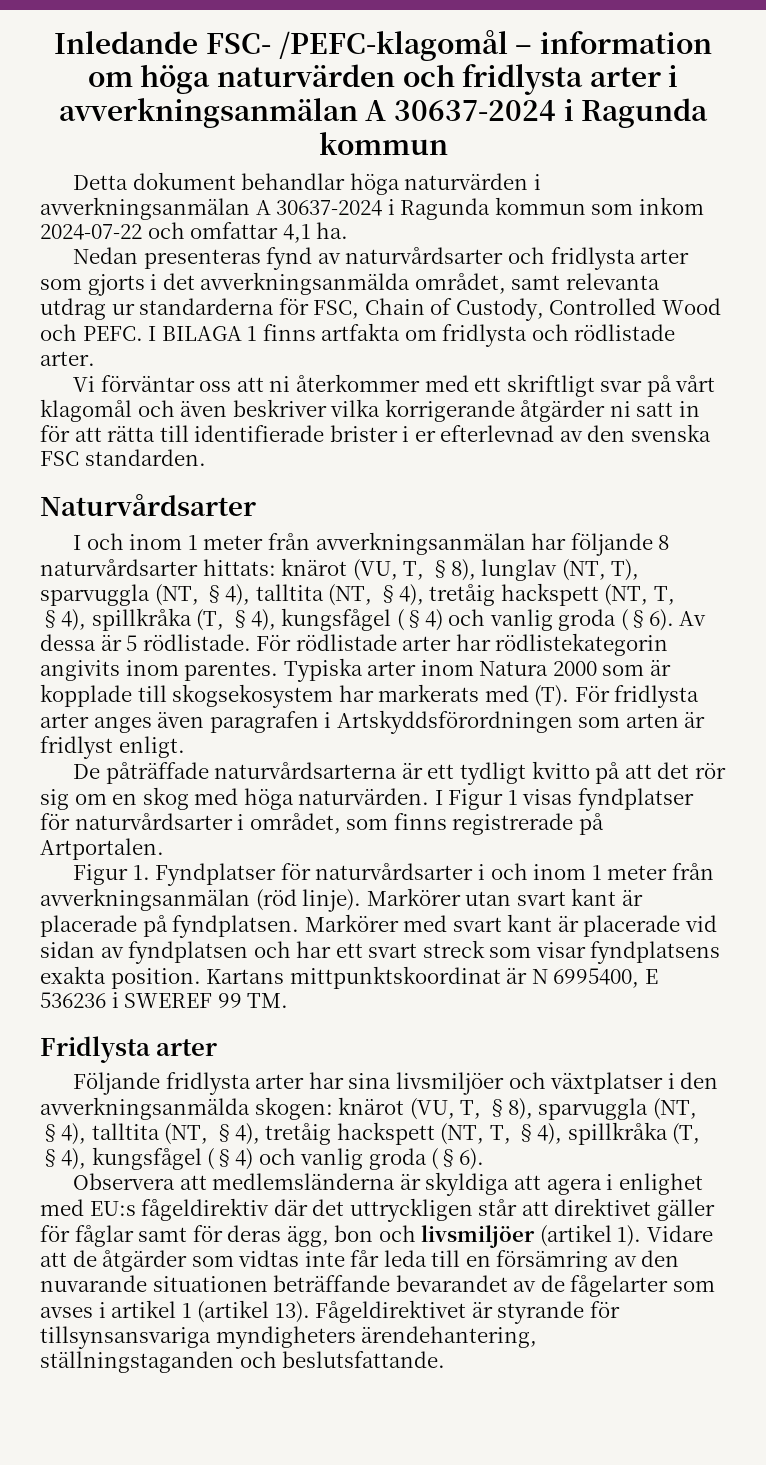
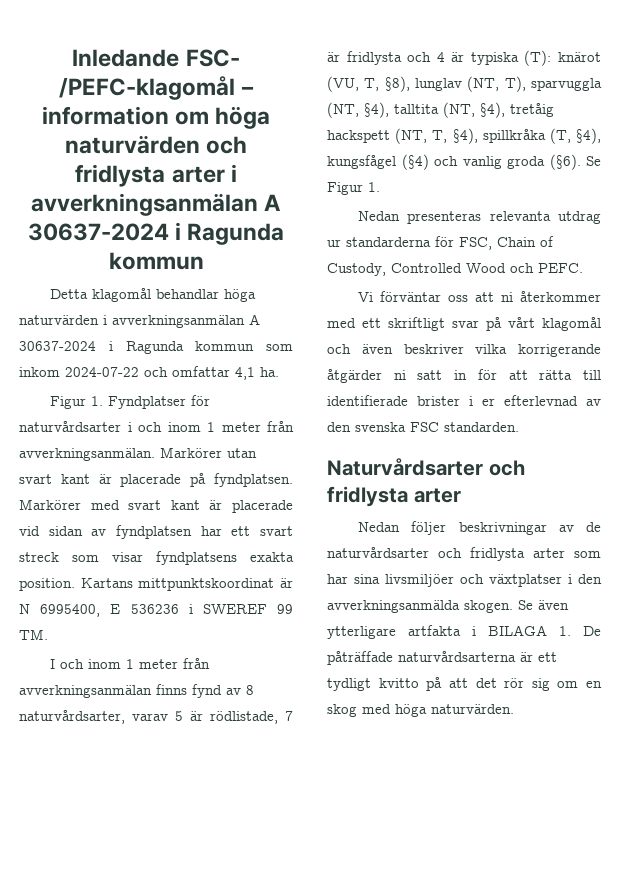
[132,172,236,190] dokument -> [92,288,152,302] klagomål
[73,247,690,270] [40,272,561,296] Nedan presenteras fynd av naturvårdsarter och fridlysta arter som gjorts i det avverkningsanmälda området, samt -> [50,395,211,409] [19,421,294,432] [19,447,257,461] [19,473,293,487] [19,499,293,513] [19,525,293,539] [19,551,294,565] [19,578,293,591] [19,604,293,617] [19,629,48,640] [50,658,211,669] [19,684,254,698] [19,710,293,724] [327,50,601,66] [327,76,602,92] [327,102,554,118] [327,128,601,144] [327,154,601,170] [327,182,380,195] [358,211,482,224] Figur 1. Fyndplatser för naturvårdsarter i och inom 1 meter från avverkningsanmälan. Markörer utan svart kant är placerade på fyndplatsen. Markörer med svart kant är placerade vid sidan av fyndplatsen har ett svart streck som visar fyndplatsens exakta position. Kartans mittpunktskoordinat är N 6995400, E 536236 i SWEREF 99 TM. // I och inom 1 meter från avverkningsanmälan finns fynd av 8 naturvårdsarter, varav 5 är rödlistade, 7 är fridlysta och 4 är typiska (T): knärot (VU, T, §8), lunglav (NT, T), sparvuggla (NT, §4), talltita (NT, §4), tretåig hackspett (NT, T, §4), spillkråka (T, §4), kungsfågel (§4) och vanlig groda (§6). Se Figur 1. // Nedan presenteras
[148,323,676,347] [40,351,95,366] I BILAGA 1 finns artfakta om fridlysta och rödlistade arter. -> (583, 268) none
[73,532,670,556] [40,558,640,581] [40,583,675,606] [40,608,707,631] [40,633,669,656] [40,658,671,682] [40,684,700,708] [40,710,706,734] [40,736,185,759] // I och inom 1 meter från avverkningsanmälan har följande 8 naturvårdsarter hittats: knärot (VU, T, §8), lunglav (NT, T), sparvuggla (NT, §4), talltita (NT, §4), tretåig hackspett (NT, T, §4), spillkråka (T, §4), kungsfågel (§4) och vanlig groda (§6). Av dessa är 5 rödlistade. För rödlistade arter har rödlistekategorin angivits inom parentes. Typiska arter inom Natura 2000 som är kopplade till skogsekosystem har markerats med (T). För fridlysta arter anges även paragrafen i Artskyddsförordningen som arten är fridlyst enligt. // -> [488,460,525,476] [327,486,461,507] [358,521,601,535] [327,547,601,561] [327,574,602,587] [327,600,569,613] [327,625,571,639] och fridlysta arter // Nedan följer beskrivningar av de naturvårdsarter och fridlysta arter som har sina livsmiljöer och växtplatser i den avverkningsanmälda skogen. Se även ytterligare artfakta i BILAGA 1.
[434,788,694,811] [40,813,604,835] [40,838,164,860] [73,863,714,886] [40,888,643,912] [40,914,717,938] [40,940,721,964] [40,966,658,989] [40,992,289,1008] [40,1036,218,1063] [73,1072,719,1095] [40,1097,697,1120] [40,1122,701,1145] [40,1147,485,1170] [73,1172,703,1196] [40,1198,715,1222] [40,1224,713,1248] [40,1250,680,1272] [40,1275,715,1297] [40,1300,620,1324] [40,1326,538,1349] [40,1351,446,1373] I Figur 1 visas fyndplatser för naturvårdsarter i området, som finns registrerade på Artportalen. // Figur 1. Fyndplatser för naturvårdsarter i och inom 1 meter från avverkningsanmälan (röd linje). Markörer utan svart kant är placerade på fyndplatsen. Markörer med svart kant är placerade vid sidan av fyndplatsen och har ett svart streck som visar fyndplatsens exakta position. Kartans mittpunktskoordinat är N 6995400, E 536236 i SWEREF 99 TM. // Fridlysta arter // Följande fridlysta arter har sina livsmiljöer och växtplatser i den avverkningsanmälda skogen: knärot (VU, T, §8), sparvuggla (NT, §4), talltita (NT, §4), tretåig hackspett (NT, T, §4), spillkråka (T, §4), kungsfågel (§4) och vanlig groda (§6). // Observera att medlemsländerna är skyldiga att agera i enlighet med EU:s fågeldirektiv där det uttryckligen står att direktivet gäller för fåglar samt för deras ägg, bon och livsmiljöer (artikel 1). Vidare att de åtgärder som vidtas inte får leda till en försämring av den nuvarande situationen beträffande bevarandet av de fågelarter som avses i artikel 1 (artikel 13). Fågeldirektivet är styrande för tillsynsansvariga myndigheters ärendehantering, ställningstaganden och beslutsfattande. -> (514, 709) none

